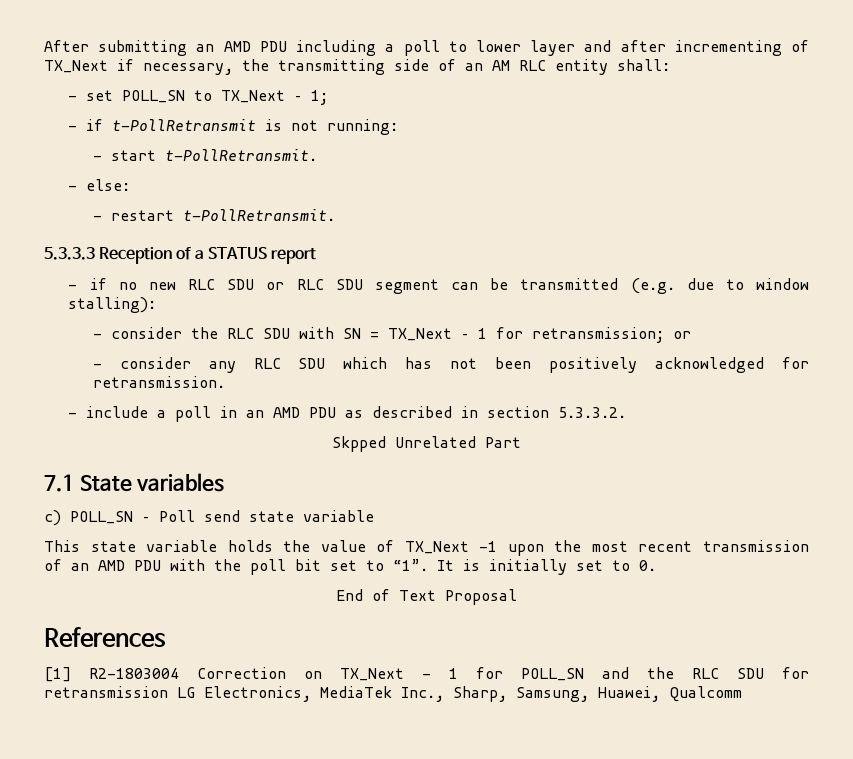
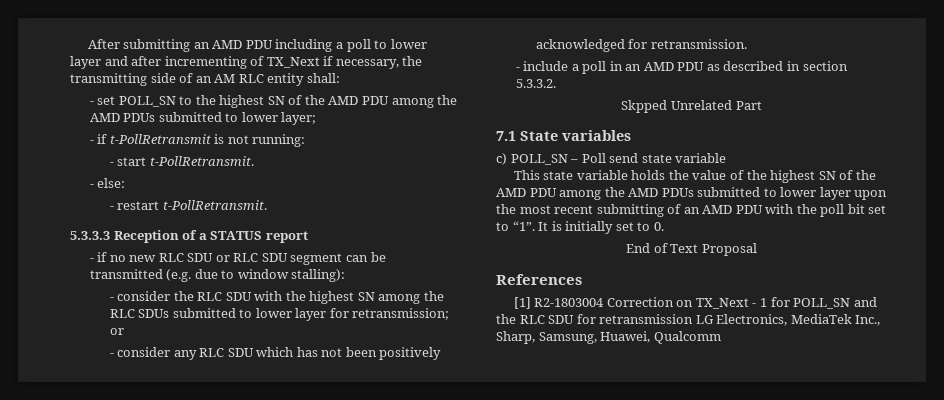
[221,90,329,105] TX_Next – 1; -> [195,95,458,108] [89,112,317,125] the highest SN of the AMD PDU among the AMD PDUs submitted to lower layer;
[342,328,487,341] SN = TX_Next – 1 -> [285,291,444,304] [109,308,327,321] the highest SN among the RLC SDUs submitted to lower layer
[404,541,498,554] TX_Next -1 -> [746,170,876,183] [496,187,851,200] the highest SN of the AMD PDU among the AMD PDUs submitted to lower layer
[703,540,810,552] transmission -> [596,204,664,217] submitting

